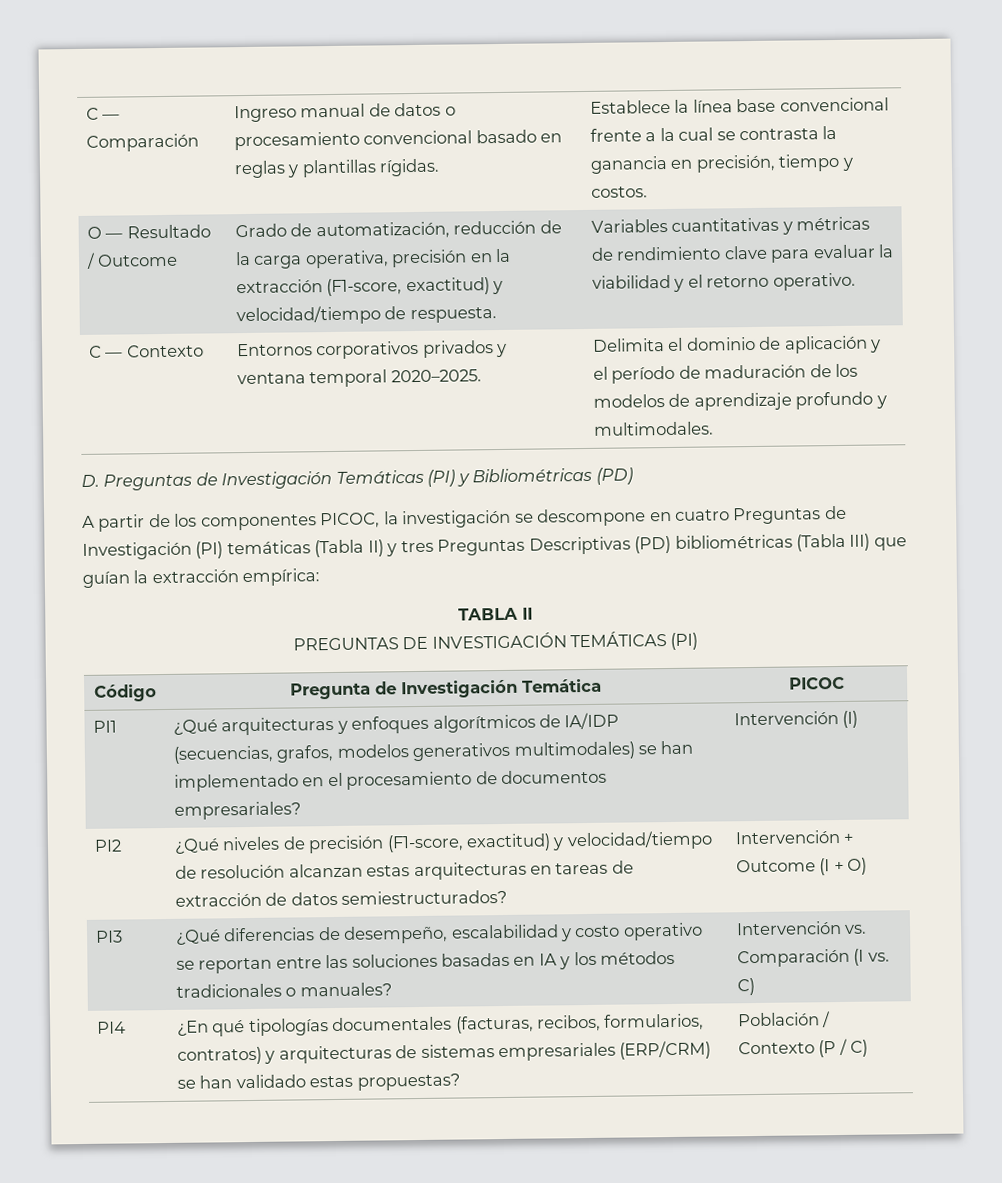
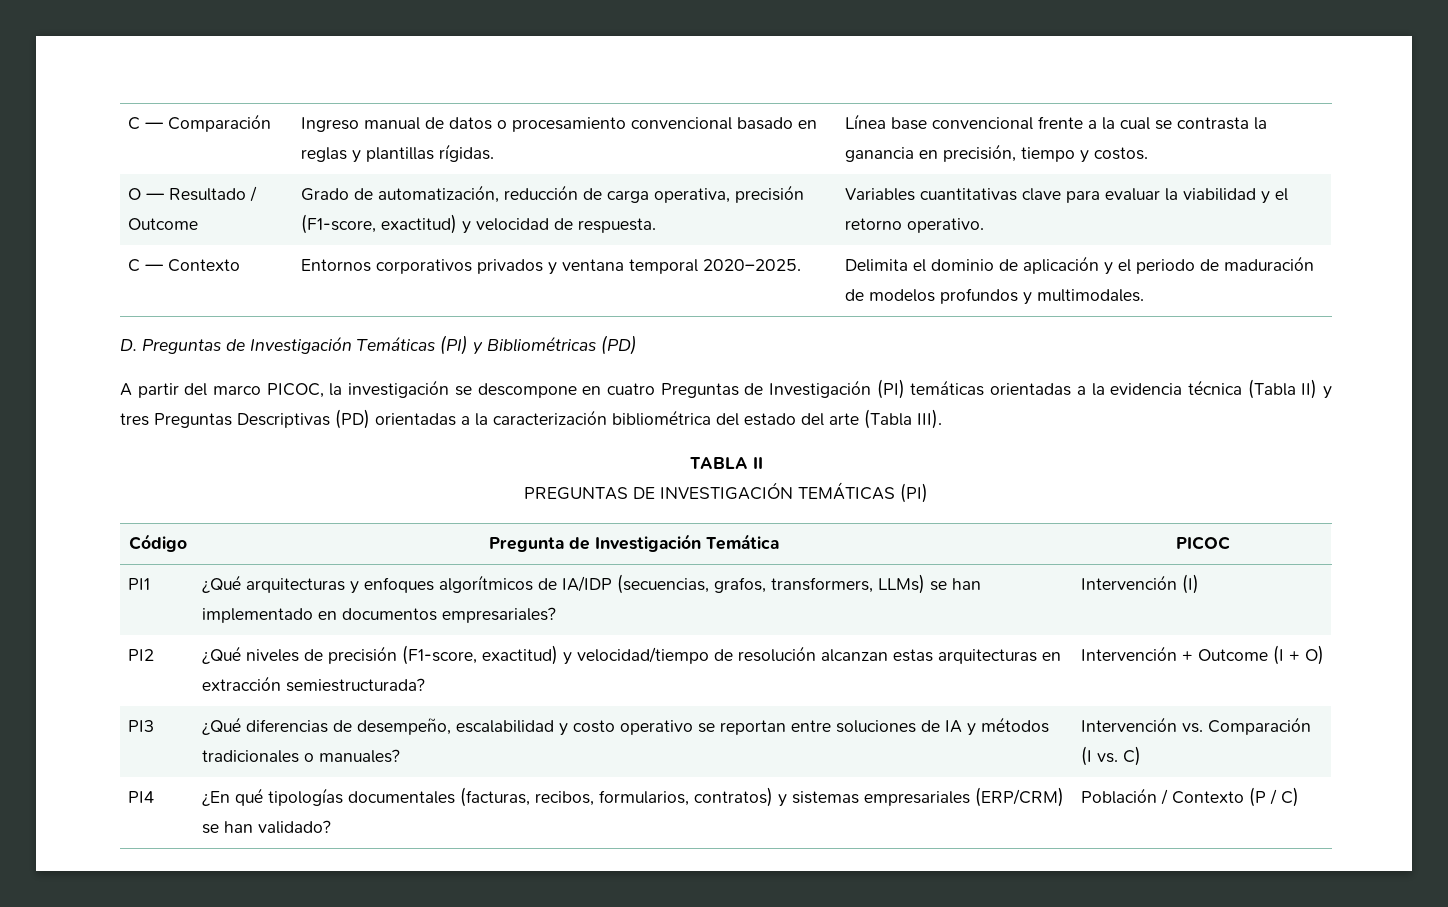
[589,99,733,114] Establece la línea -> [844,114,886,129] Línea
[234,251,251,266] la -> (602, 194) none
[469,248,511,263] [235,277,504,297] [235,305,381,326] en la extracción (F1-score, exactitud) y velocidad/tiempo -> [300,214,549,234] (F1-score, exactitud) y velocidad
[781,216,871,235] [590,246,722,261] y métricas de rendimiento -> (1017, 194) none
[611,365,676,384] período -> [1135,259,1195,274] periodo
[834,363,858,378] [592,391,874,411] los modelos de aprendizaje profundo -> [868,288,1018,304] modelos profundos
[148,513,317,531] de los componentes -> [184,383,262,396] del marco
(311, 547) none -> [990,380,1242,396] orientadas a la evidencia técnica
[674,533,907,552] [82,568,321,588] bibliométricas (Tabla III) que guían la extracción empírica: -> [375,409,942,429] orientadas a la caracterización bibliométrica del estado del arte (Tabla III).
[336,741,635,762] modelos generativos multimodales) -> [770,574,925,594] transformers, LLMs)
[327,771,498,790] el procesamiento de -> (337, 615) none
[555,860,634,875] [174,889,508,907] tareas de extracción de datos semiestructurados? -> [201,676,425,692] extracción semiestructurada?
[325,952,536,969] las soluciones basadas en -> [835,720,940,733] soluciones de
[573,951,597,966] los -> (976, 729) none
[278,1045,418,1064] arquitecturas de -> (787, 800) none
[235,1073,460,1091] validado estas propuestas? -> [257,820,331,834] validado?

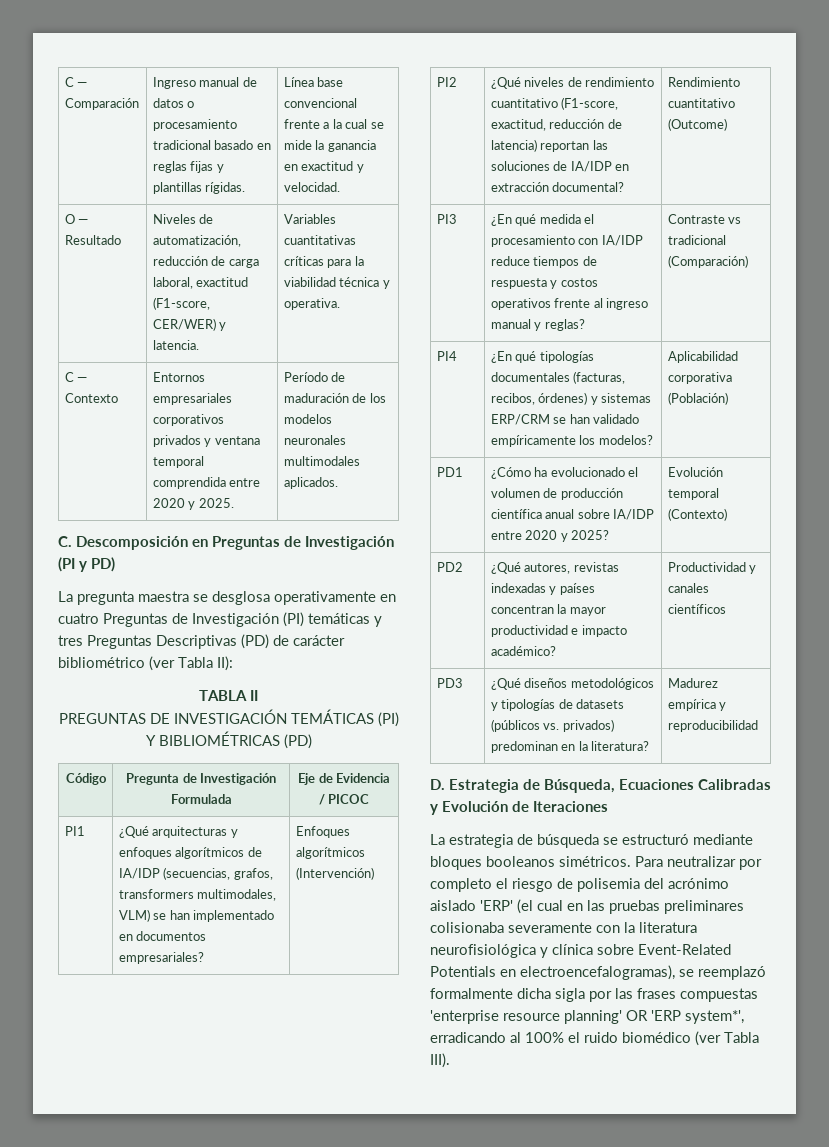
[630,117,732,130] convencional -> [152,140,211,150] tradicional
(347, 154) none -> [190,161,214,173] fijas
[1176,117,1249,130] contrasta -> [283,140,312,150] mide
[942,144,1148,163] precisión, tiempo y costos. -> [301,161,364,173] [283,182,340,192] exactitud y velocidad.
[249,186,257,202] [127,218,198,230] [300,188,349,201] / Outcome | Grado -> [152,214,196,224] | Niveles
[653,185,804,203] [300,214,656,234] [844,188,1288,204] [844,218,984,233] operativa, precisión (F1-score, exactitud) y velocidad de respuesta. | Variables cuantitativas clave para evaluar la viabilidad y el retorno operativo. -> [152,277,249,289] [152,297,210,310] [152,318,227,331] [152,340,199,350] [283,214,336,224] [283,235,356,245] [283,256,364,268] [283,277,390,289] [283,298,340,310] laboral, exactitud (F1-score, CER/WER) y latencia. | Variables cuantitativas críticas para la viabilidad técnica y operativa.
(371, 265) none -> [152,393,232,405] empresariales
[702,259,801,271] [844,256,1314,275] [844,288,1144,305] [120,335,637,355] [120,380,577,398] 2020–2025. | Delimita el dominio de aplicación y el periodo de maduración de modelos profundos y multimodales. // D. Preguntas de Investigación Temáticas (PI) y Bibliométricas (PD) // A partir del marco PICOC, la investigación se descompone -> [152,477,261,489] [152,498,234,510] [283,372,346,382] [283,393,386,403] [283,414,332,424] [283,435,346,445] [283,456,360,466] [283,477,338,489] [58,536,394,550] [58,557,115,572] [58,591,376,605] comprendida entre 2020 y 2025. | Período de maduración de los modelos neuronales multimodales aplicados. // C. Descomposición en Preguntas de Investigación (PI y PD) // La pregunta maestra se desglosa operativamente
[990,379,1318,399] orientadas a la evidencia técnica (Tabla II) -> (370, 618) none
[375,409,942,429] orientadas a la caracterización bibliométrica del estado del arte (Tabla III). -> [273,635,345,646] [58,656,233,671] de carácter bibliométrico (ver Tabla II):
(928, 493) none -> [145,731,312,749] Y BIBLIOMÉTRICAS (PD)
[705,534,779,550] Temática | -> [170,794,232,804] [297,773,391,785] [318,794,325,805] Formulada | Eje de Evidencia /
[770,574,925,594] transformers, LLMs) -> [118,889,277,901] [118,909,150,922] transformers multimodales, VLM)
[1080,574,1199,594] Intervención (I) -> [295,826,350,838] [295,847,365,859] [295,867,374,880] Enfoques algorítmicos (Intervención)
[327,645,1061,665] [201,676,425,692] [1080,645,1324,665] [127,720,154,732] [201,717,1049,736] [201,749,400,763] [1080,717,1311,735] [1080,746,1141,766] precisión (F1-score, exactitud) y velocidad/tiempo de resolución alcanzan estas arquitecturas en extracción semiestructurada? | Intervención + Outcome (I + O) // PI3 | ¿Qué diferencias de desempeño, escalabilidad y costo operativo se reportan entre soluciones de IA y métodos tradicionales o manuales? | Intervención vs. Comparación (I vs. C) -> [585,77,655,87] [490,97,619,110] [490,119,622,131] [490,139,608,152] [490,161,630,172] [490,182,625,192] [667,77,740,87] [667,98,735,108] [667,118,727,131] [436,214,457,224] [490,214,595,226] [490,235,643,247] [490,256,597,268] [490,278,598,289] [490,298,649,310] [490,319,585,331] [667,214,742,224] [667,235,726,245] [667,255,748,268] rendimiento cuantitativo (F1-score, exactitud, reducción de latencia) reportan las soluciones de IA/IDP en extracción documental? | Rendimiento cuantitativo (Outcome) // PI3 | ¿En qué medida el procesamiento con IA/IDP reduce tiempos de respuesta y costos operativos frente al ingreso manual y reglas? | Contraste vs tradicional (Comparación)
[598,787,1064,807] [201,820,331,834] [1080,787,1299,807] formularios, contratos) y sistemas empresariales (ERP/CRM) se han validado? | Población / Contexto (P / C) -> [538,392,652,405] [490,414,640,425] [490,435,653,447] [667,351,738,363] [667,372,732,384] [667,392,728,405] [436,467,463,477] [490,467,639,479] [490,488,623,500] [490,509,655,520] [490,530,610,542] [667,467,723,477] [667,488,719,500] [667,508,727,521] [436,562,463,572] [490,562,619,574] [490,583,595,595] [490,604,606,616] [490,625,627,637] [490,646,556,656] [667,562,757,574] [667,583,709,593] [667,604,726,614] [436,678,463,688] [490,678,654,690] [490,699,625,711] [490,719,614,732] [490,741,650,753] [667,678,718,688] [667,699,727,711] [667,720,758,732] [430,779,771,793] [430,801,608,815] [430,834,753,848] [430,856,762,870] [430,878,729,892] [430,899,744,914] [430,922,697,933] [430,944,731,958] [430,965,766,980] [430,988,758,1002] [430,1010,744,1024] [430,1031,759,1046] [430,1053,450,1068] órdenes) y sistemas ERP/CRM se han validado empíricamente los modelos? | Aplicabilidad corporativa (Población) // PD1 | ¿Cómo ha evolucionado el volumen de producción científica anual sobre IA/IDP entre 2020 y 2025? | Evolución temporal (Contexto) // PD2 | ¿Qué autores, revistas indexadas y países concentran la mayor productividad e impacto académico? | Productividad y canales científicos // PD3 | ¿Qué diseños metodológicos y tipologías de datasets (públicos vs. privados) predominan en la literatura? | Madurez empírica y reproducibilidad // D. Estrategia de Búsqueda, Ecuaciones Calibradas y Evolución de Iteraciones // La estrategia de búsqueda se estructuró mediante bloques booleanos simétricos. Para neutralizar por completo el riesgo de polisemia del acrónimo aislado 'ERP' (el cual en las pruebas preliminares colisionaba severamente con la literatura neurofisiológica y clínica sobre Event-Related Potentials en electroencefalogramas), se reemplazó formalmente dicha sigla por las frases compuestas 'enterprise resource planning' OR 'ERP system*', erradicando al 100% el ruido biomédico (ver Tabla III).

